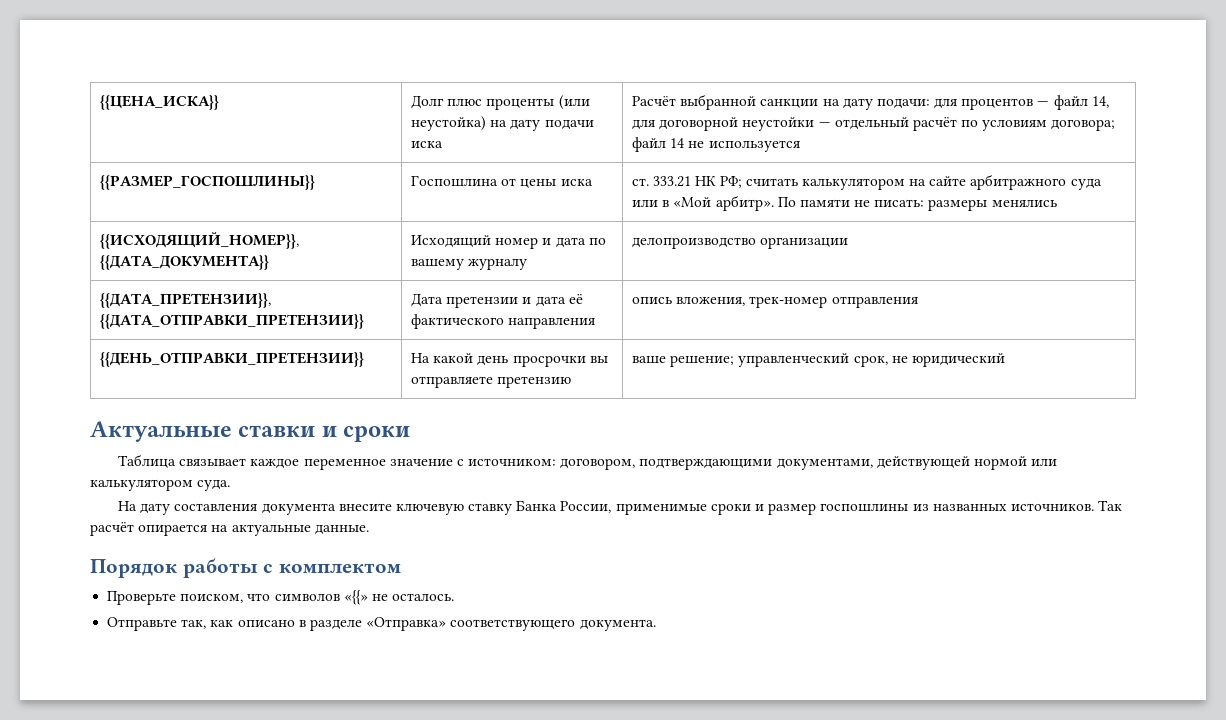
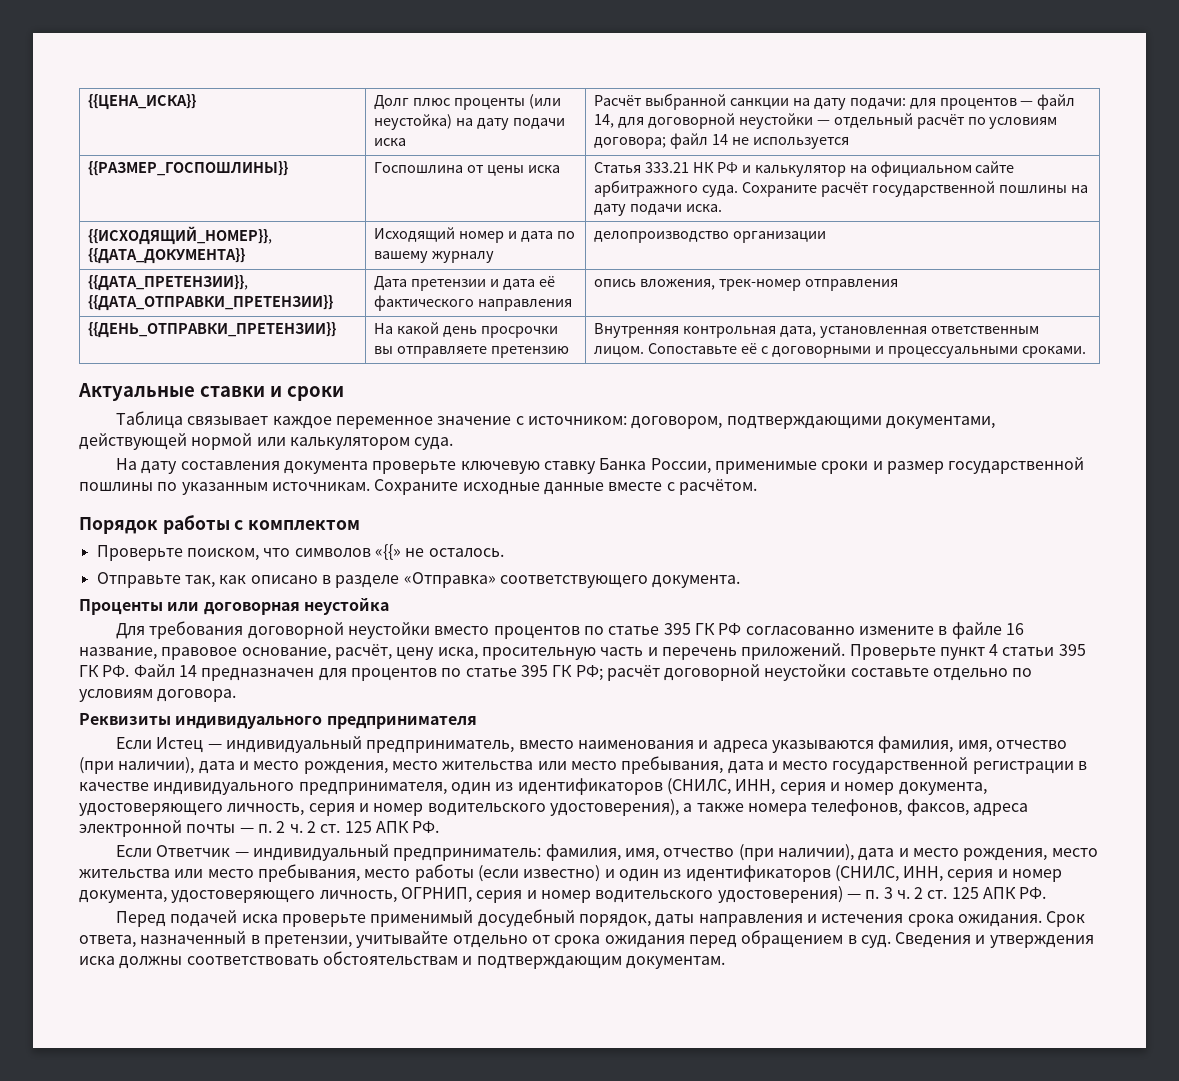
[631,178,649,186] ст. -> [594,162,642,173] Статья
[719,174,1102,190] [631,195,1057,211] РФ; считать калькулятором на сайте арбитражного суда или в «Мой арбитр». По памяти не писать: размеры менялись -> [716,161,1015,177] [594,180,1088,197] [594,204,722,216] РФ и калькулятор на официальном сайте арбитражного суда. Сохраните расчёт государственной пошлины на дату подачи иска.
[631,353,1005,367] ваше решение; управленческий срок, не юридический -> [594,323,1039,338] [594,343,1086,358] Внутренняя контрольная дата, установленная ответственным лицом. Сопоставьте её с договорными и процессуальными сроками.
[338,503,392,511] внесите -> [372,461,457,474] проверьте
[820,500,1123,512] [90,522,369,536] госпошлины из названных источников. Так расчёт опирается на актуальные данные. -> [948,457,1085,474] [79,479,757,495] государственной пошлины по указанным источникам. Сохраните исходные данные вместе с расчётом.
(656, 625) none -> [79,598,389,615] [116,621,1024,639] [79,643,1086,660] [79,664,1033,681] [79,689,237,702] [79,713,477,729] [116,736,1067,753] [79,756,1088,774] [79,778,987,795] [79,799,1028,816] [79,820,440,837] [116,844,1098,861] [79,864,1063,882] [79,886,1047,903] [116,909,1086,927] [79,930,1094,948] [79,951,725,969] // Проценты или договорная неустойка // Для требования договорной неустойки вместо процентов по статье 395 ГК РФ согласованно измените в файле 16 название, правовое основание, расчёт, цену иска, просительную часть и перечень приложений. Проверьте пункт 4 статьи 395 ГК РФ. Файл 14 предназначен для процентов по статье 395 ГК РФ; расчёт договорной неустойки составьте отдельно по условиям договора. // Реквизиты индивидуального предпринимателя // Если Истец — индивидуальный предприниматель, вместо наименования и адреса указываются фамилия, имя, отчество (при наличии), дата и место рождения, место жительства или место пребывания, дата и место государственной регистрации в качестве индивидуального предпринимателя, один из идентификаторов (СНИЛС, ИНН, серия и номер документа, удостоверяющего личность, серия и номер водительского удостоверения), а также номера телефонов, факсов, адреса электронной почты — п. 2 ч. 2 ст. 125 АПК РФ. // Если Ответчик — индивидуальный предприниматель: фамилия, имя, отчество (при наличии), дата и место рождения, место жительства или место пребывания, место работы (если известно) и один из идентификаторов (СНИЛС, ИНН, серия и номер документа, удостоверяющего личность, ОГРНИП, серия и номер водительского удостоверения) — п. 3 ч. 2 ст. 125 АПК РФ. // Перед подачей иска проверьте применимый досудебный порядок, даты направления и истечения срока ожидания. Срок ответа, назначенный в претензии, учитывайте отдельно от срока ожидания перед обращением в суд. Сведения и утверждения иска должны соответствовать обстоятельствам и подтверждающим документам.

